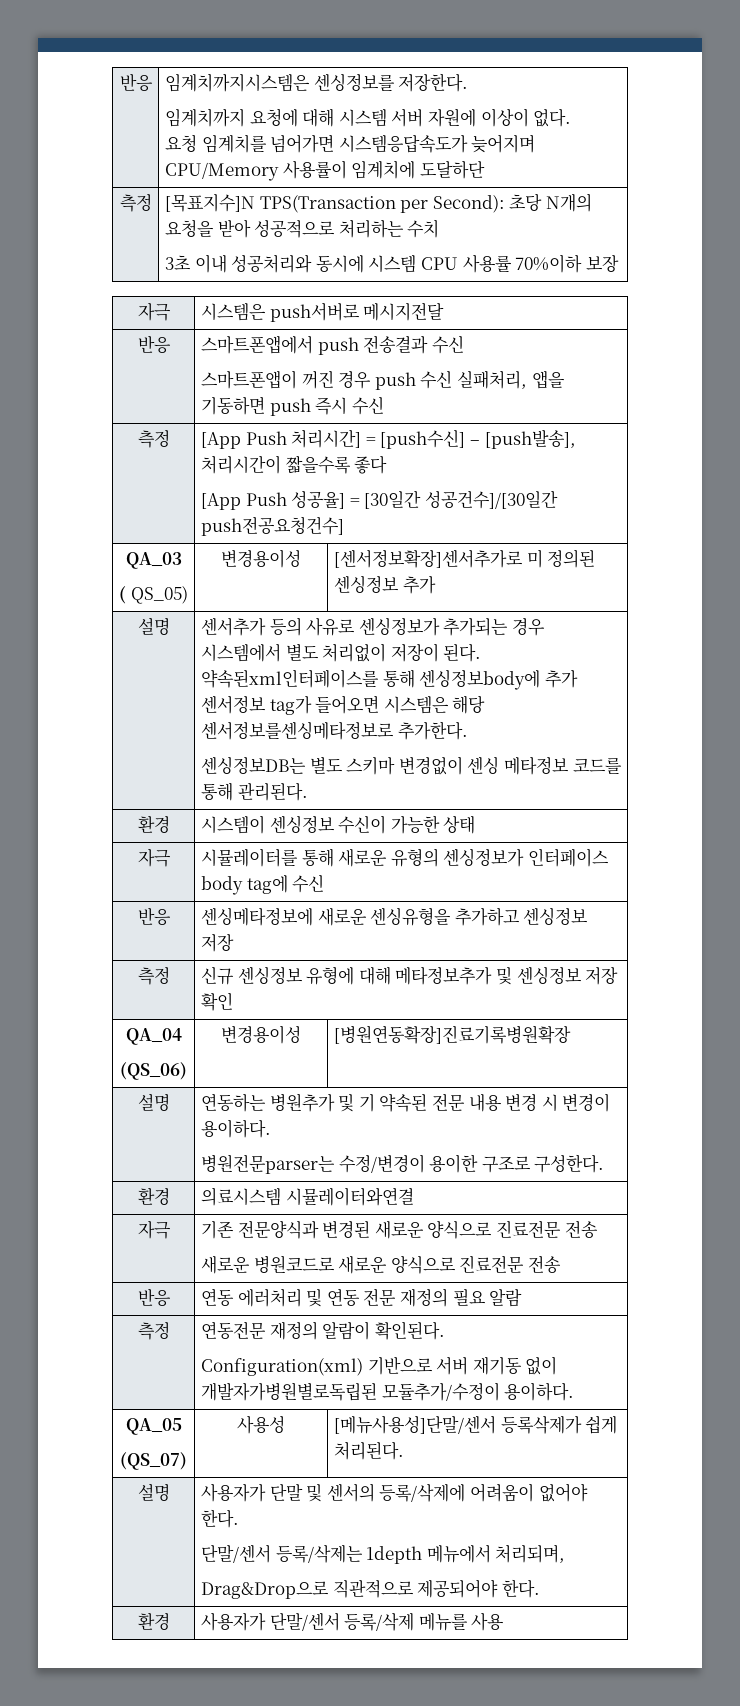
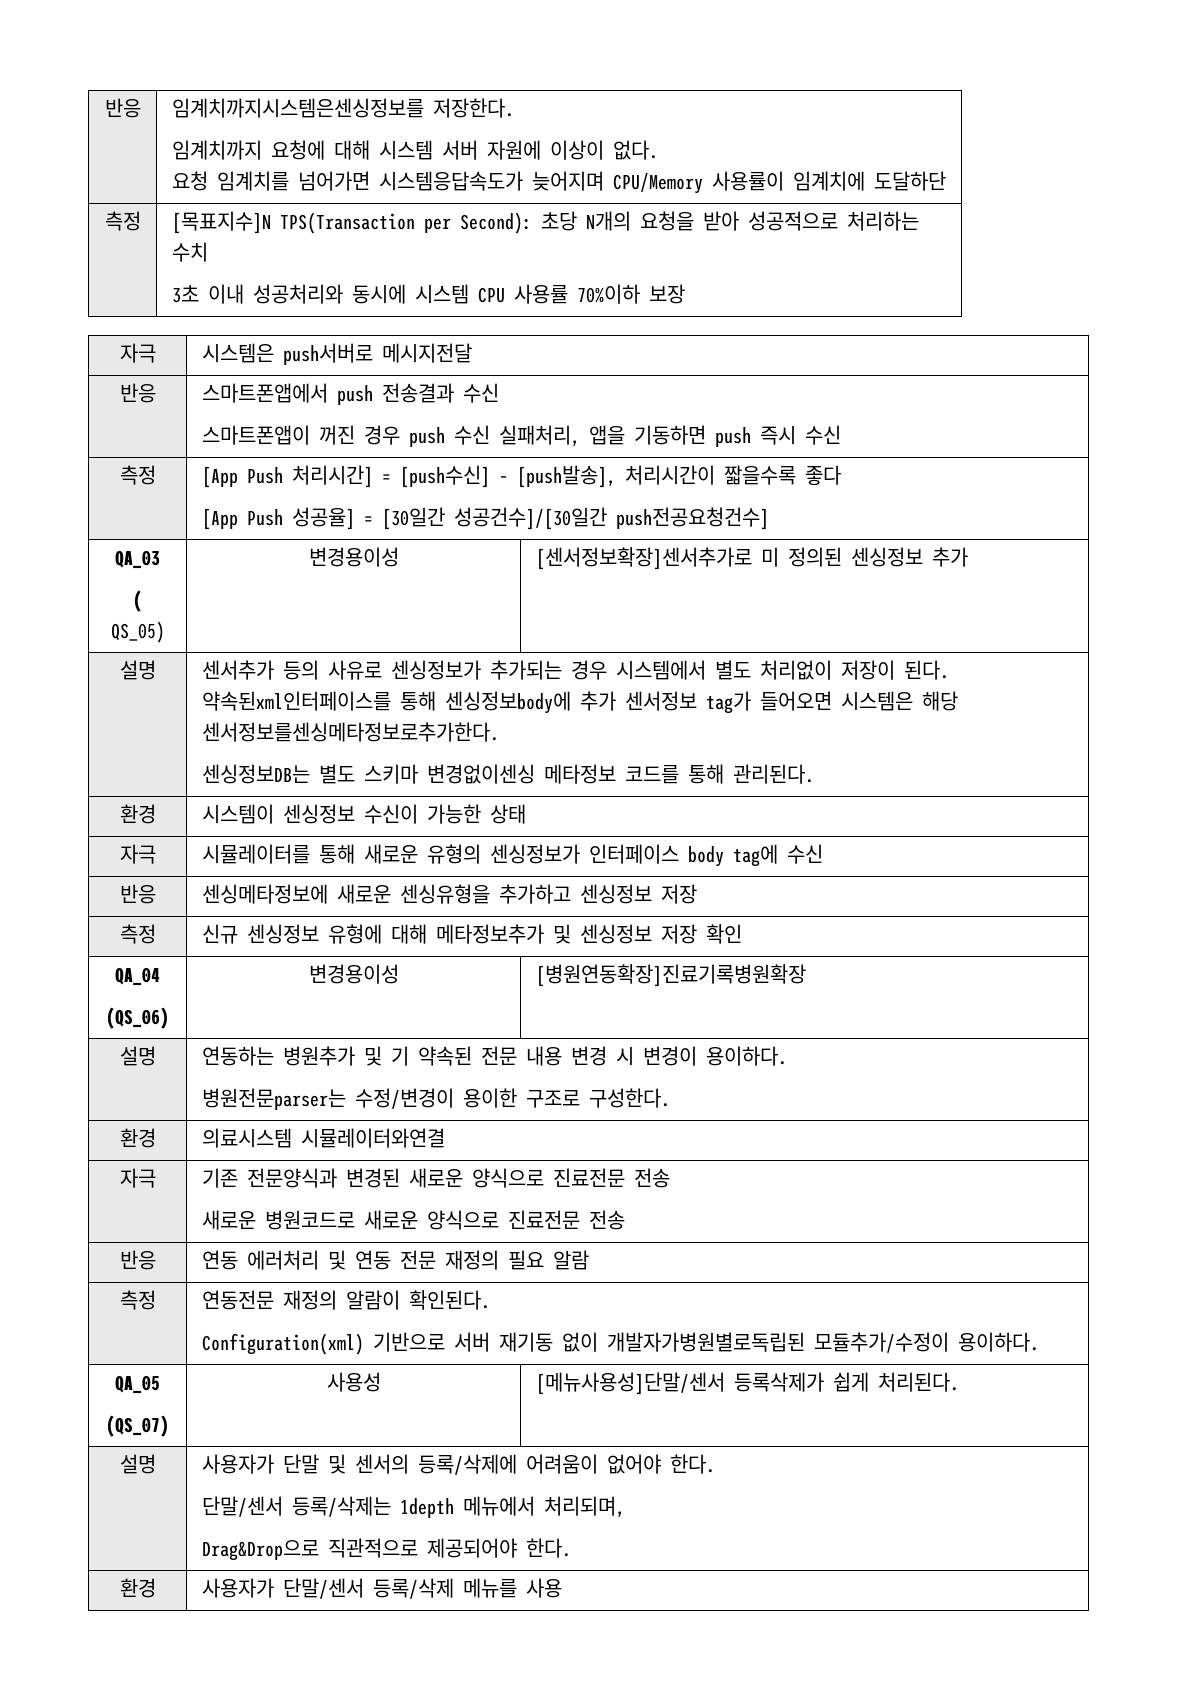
[119,74,153,91] [164,73,395,92] 반응 | 임계치까지시스템은 센싱정보를 -> [104,98,141,118] [171,98,424,118] 반응 | 임계치까지시스템은센싱정보를
[200,721,468,740] 센서정보를센싱메타정보로 추가한다. -> [201,722,499,742] 센서정보를센싱메타정보로추가한다.
[398,756,500,775] 변경없이 센싱 -> [426,764,535,784] 변경없이센싱

